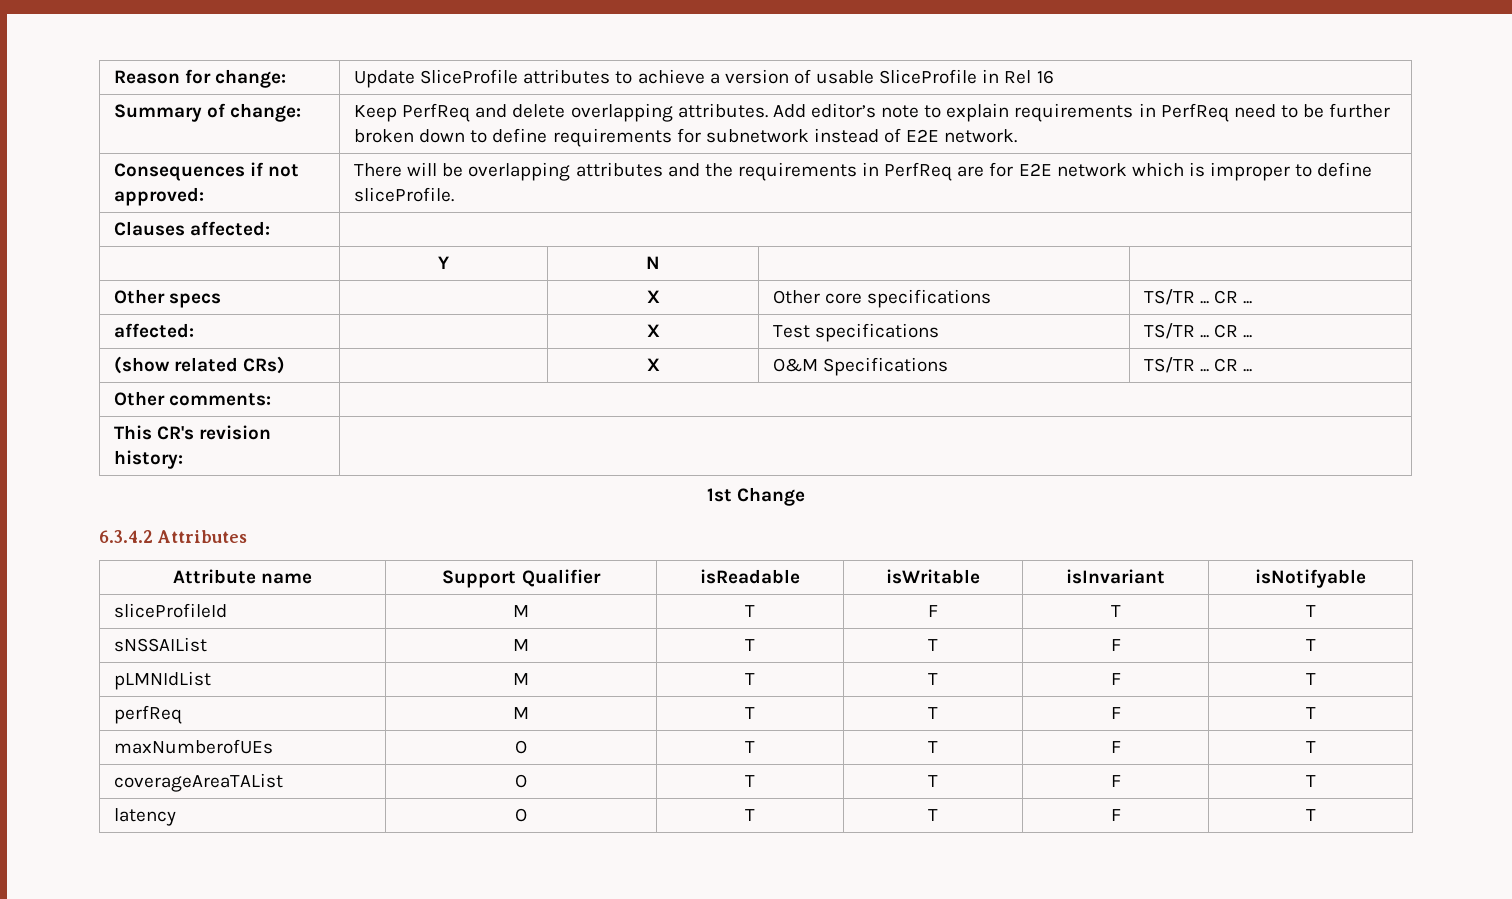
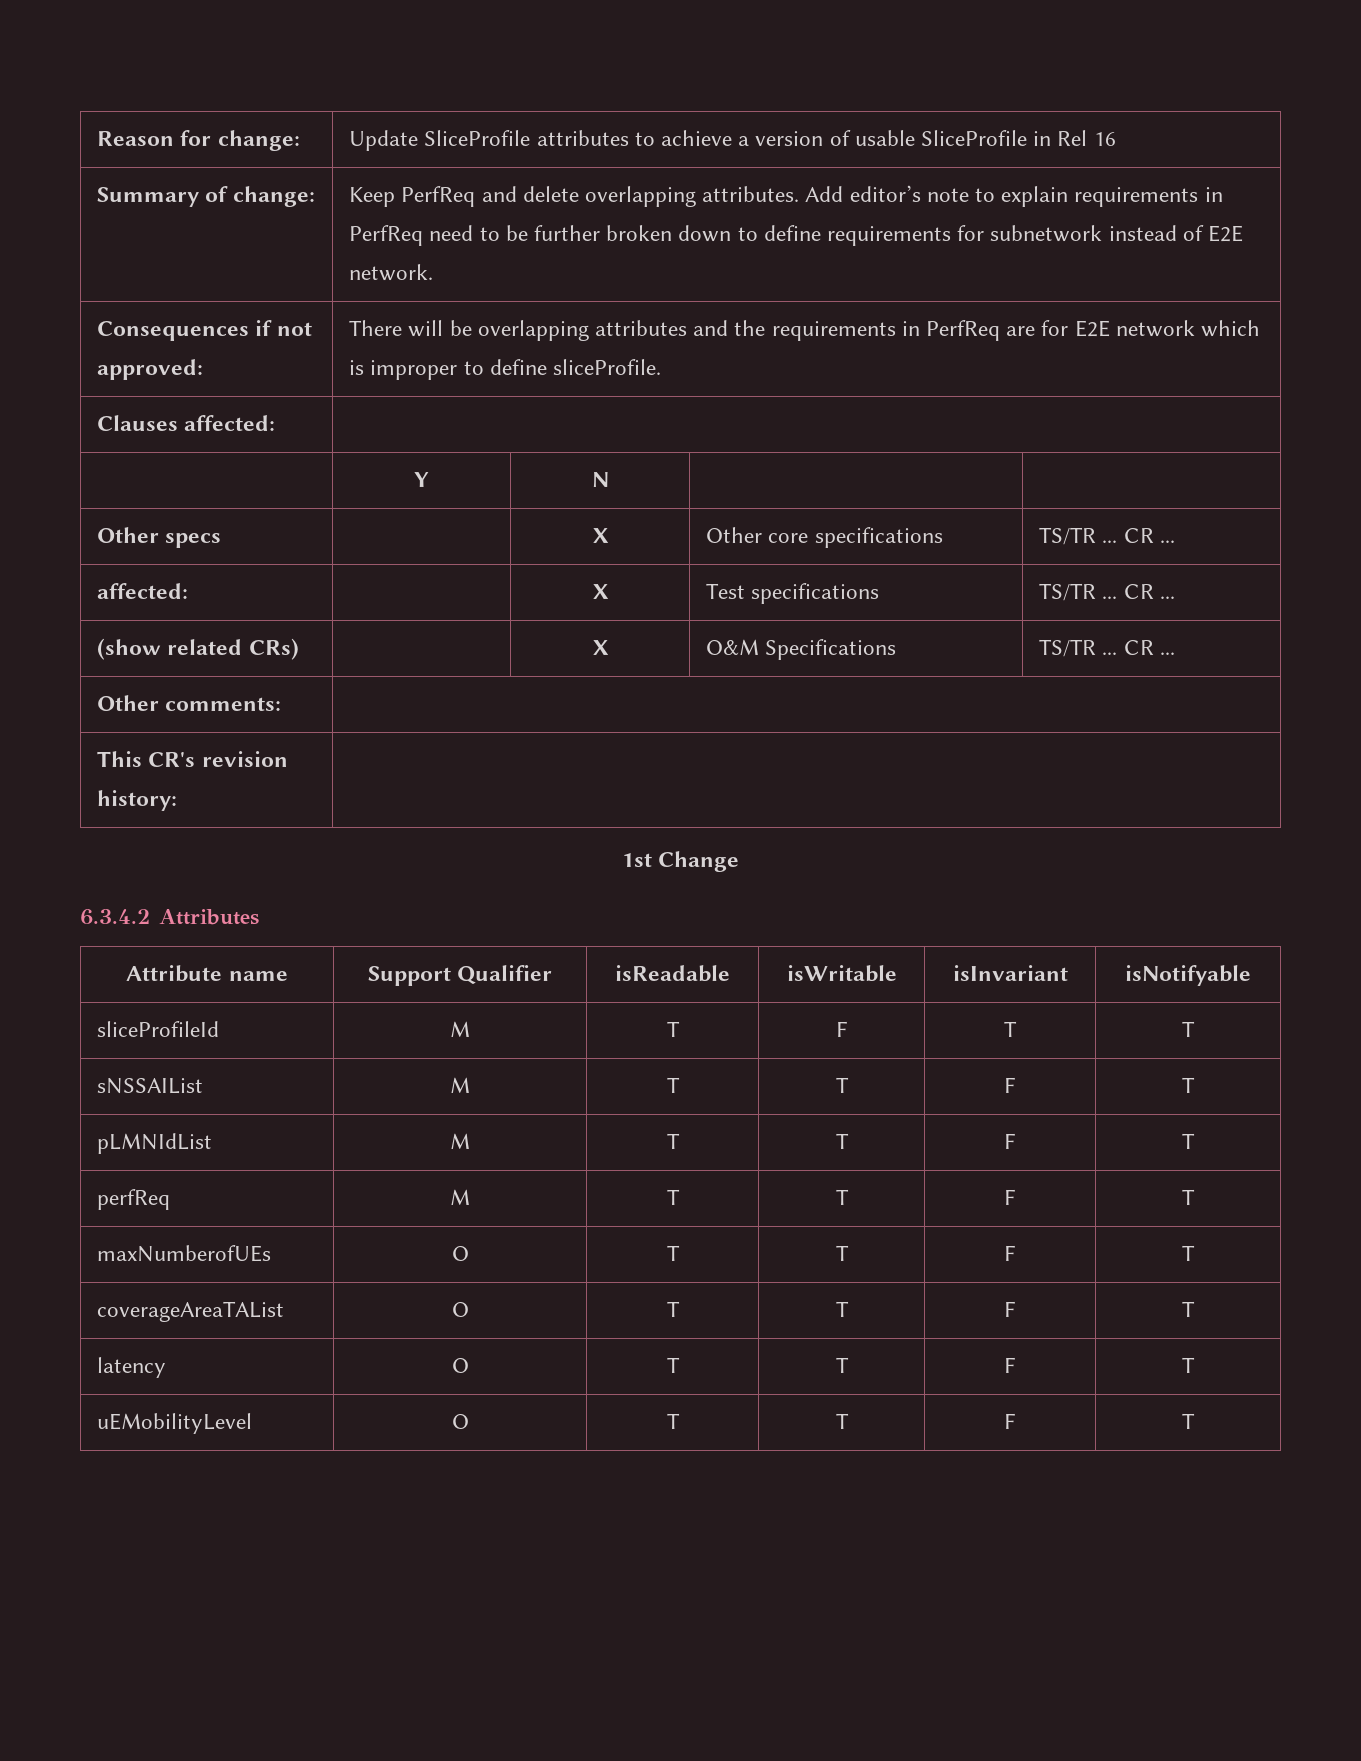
(1316, 815) none -> [97,1413,253,1434] [451,1414,469,1429] [666,1413,680,1429] [835,1413,849,1429] [1004,1413,1016,1429] [1182,1413,1195,1429] // uEMobilityLevel | O | T | T | F | T

